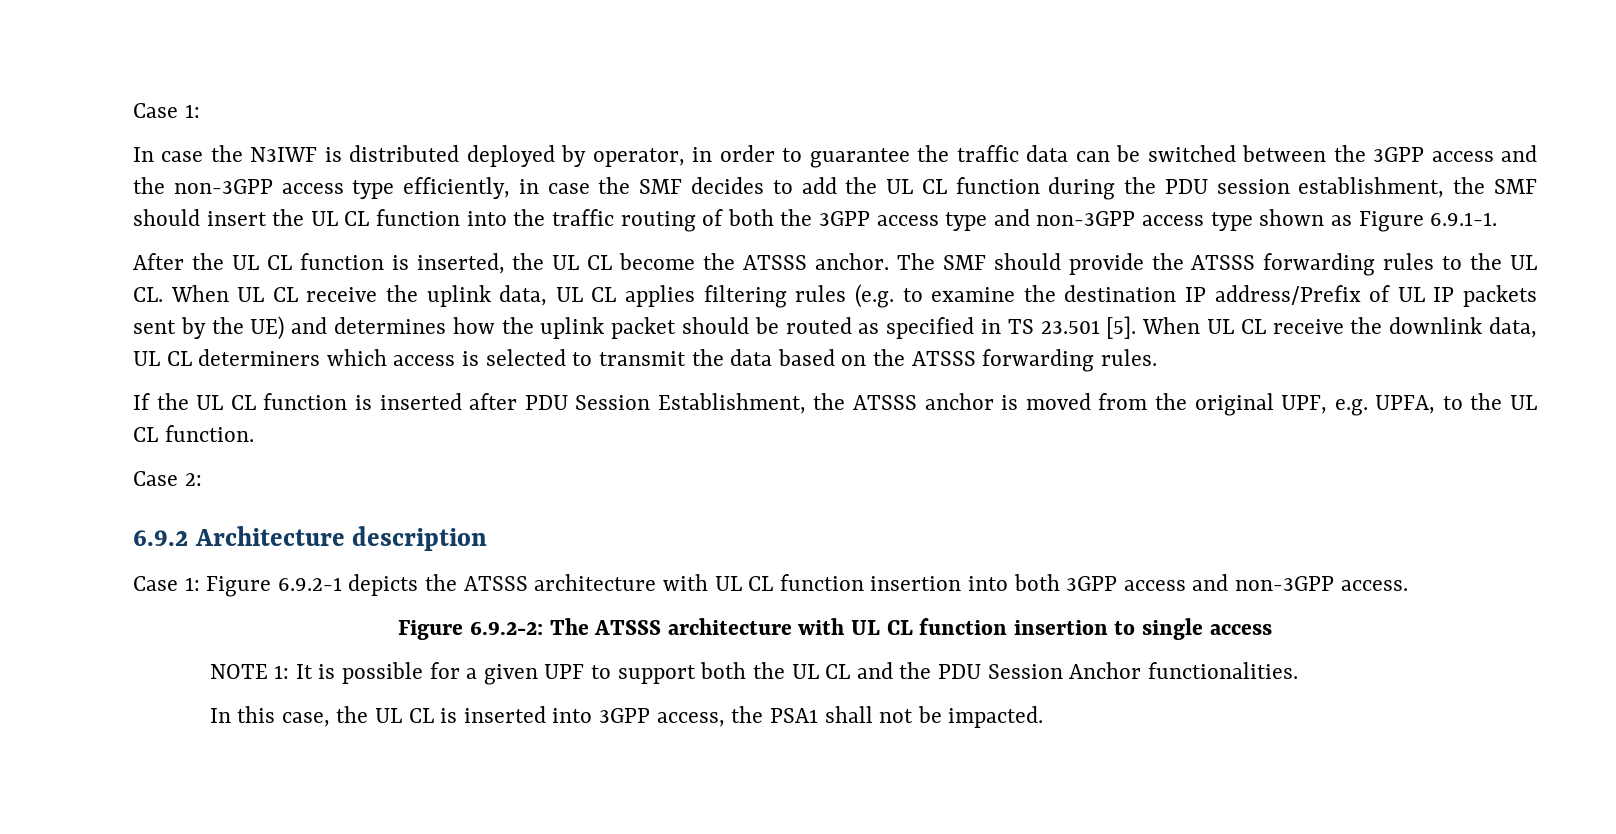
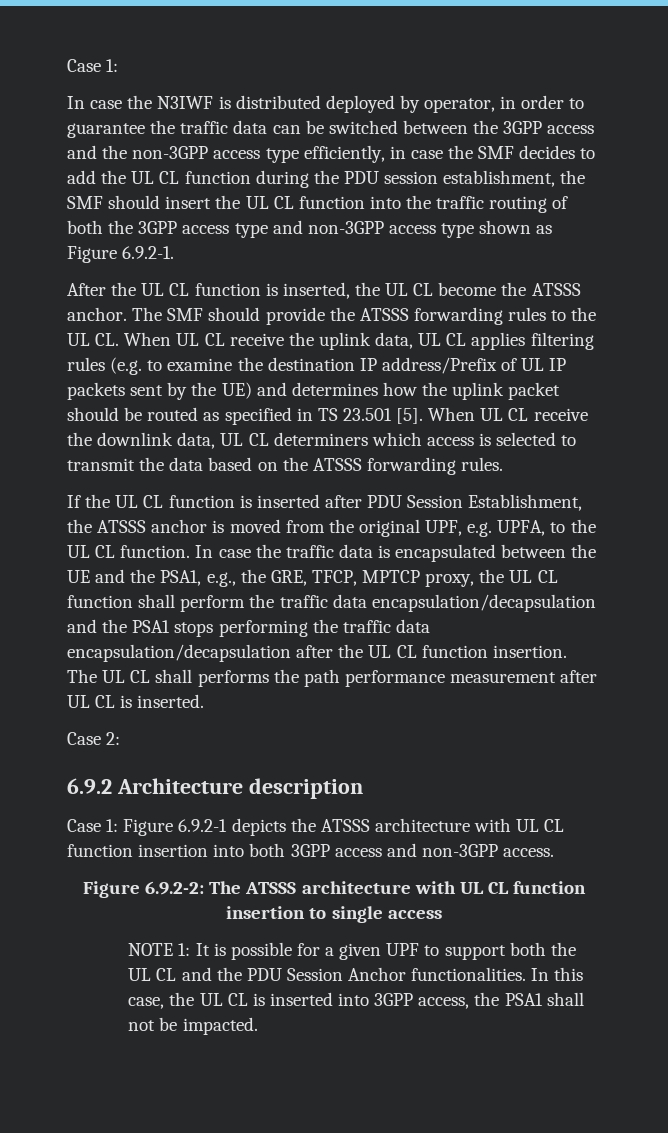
[1430,212,1498,226] 6.9.1-1. -> [122,246,175,259] 6.9.2-1.
(254, 433) none -> [195,544,597,562] [67,569,558,587] [67,594,596,612] [67,619,430,637] [67,644,567,662] [67,669,598,687] [67,694,205,708] In case the traffic data is encapsulated between the UE and the PSA1, e.g., the GRE, TFCP, MPTCP proxy, the UL CL function shall perform the traffic data encapsulation/decapsulation and the PSA1 stops performing the traffic data encapsulation/decapsulation after the UL CL function insertion. The UL CL shall performs the path performance measurement after UL CL is inserted.
(1298, 670) // -> (527, 974) none

